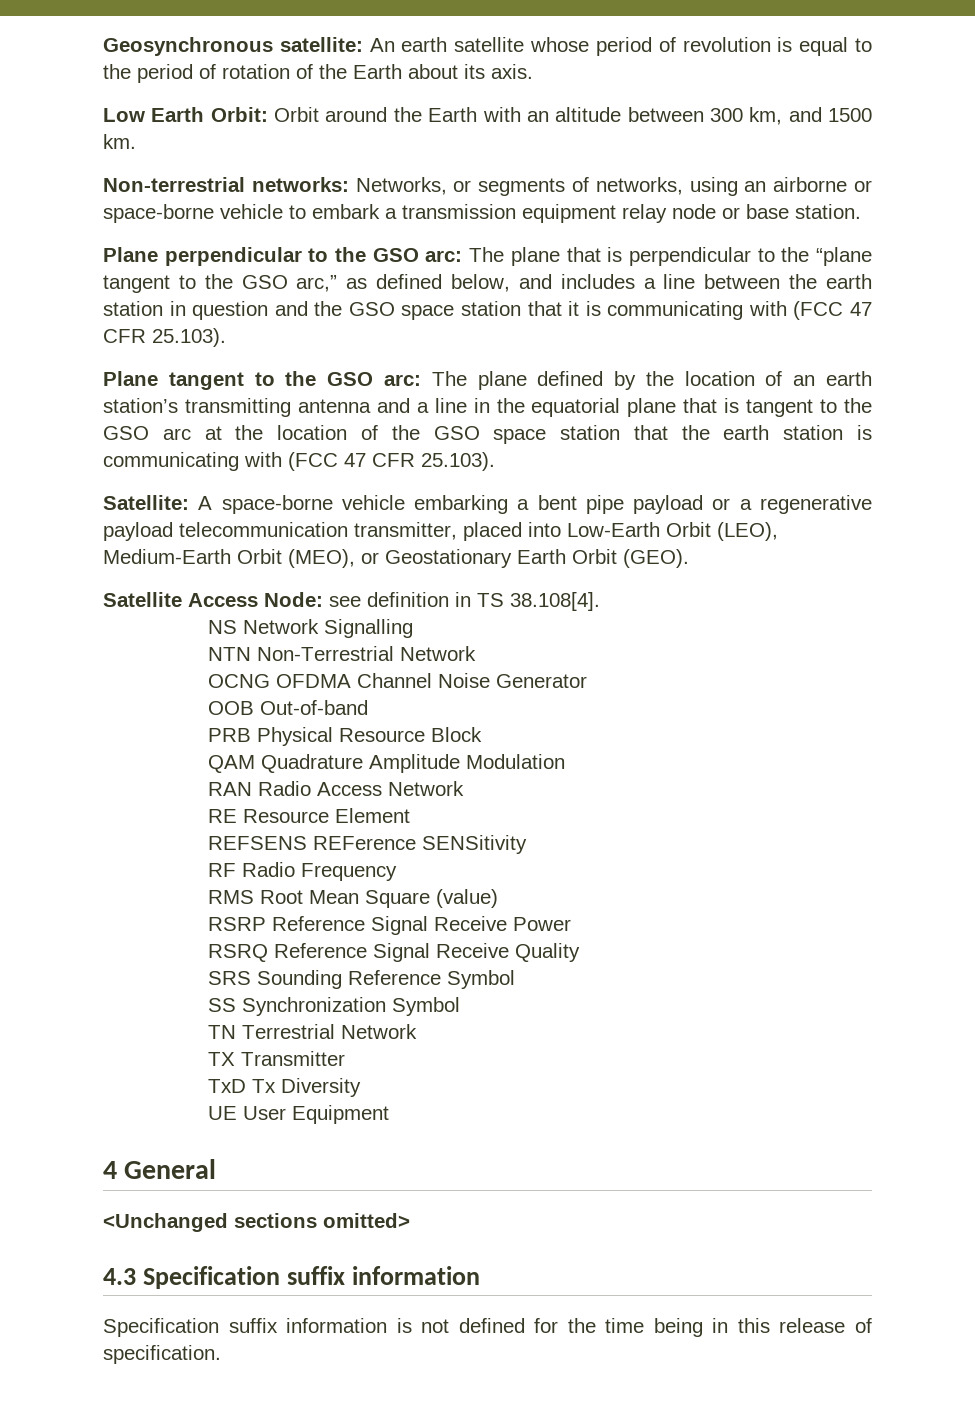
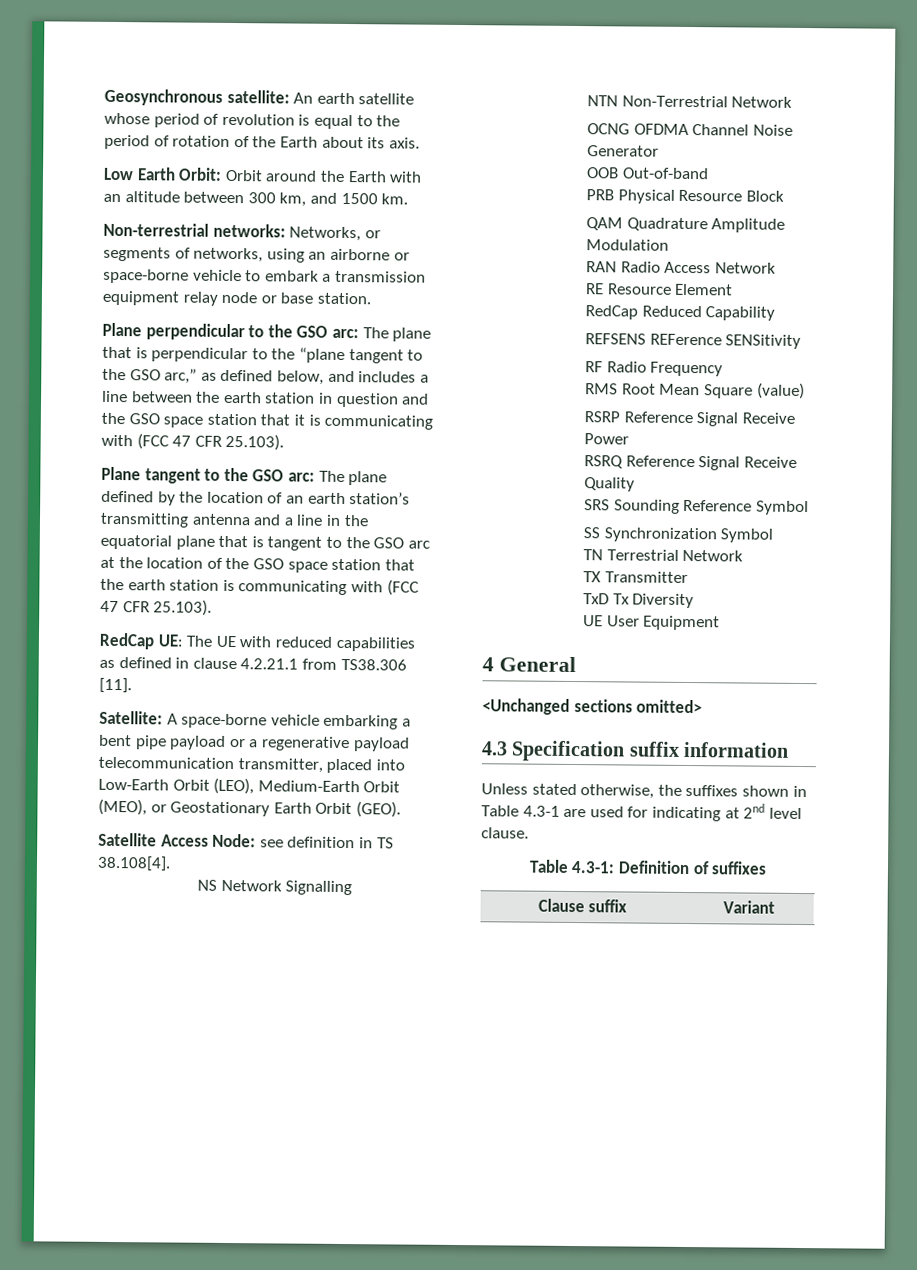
(495, 461) none -> [99,632,415,652] [99,657,407,671] [99,677,132,694] // RedCap UE: The UE with reduced capabilities as defined in clause 4.2.21.1 from TS38.306 [11].
(410, 815) none -> [585,305,776,321] // RedCap Reduced Capability
[103,1318,873,1337] [103,1345,221,1364] Specification suffix information is not defined for the time being in this release of specification. -> [481,783,807,799] [481,803,802,822] [481,827,529,839] [528,859,768,875] [537,898,628,913] [723,900,775,914] Unless stated otherwise, the suffixes shown in Table 4.3-1 are used for indicating at 2nd level clause. // Table 4.3-1: Definition of suffixes // Clause suffix | Variant

